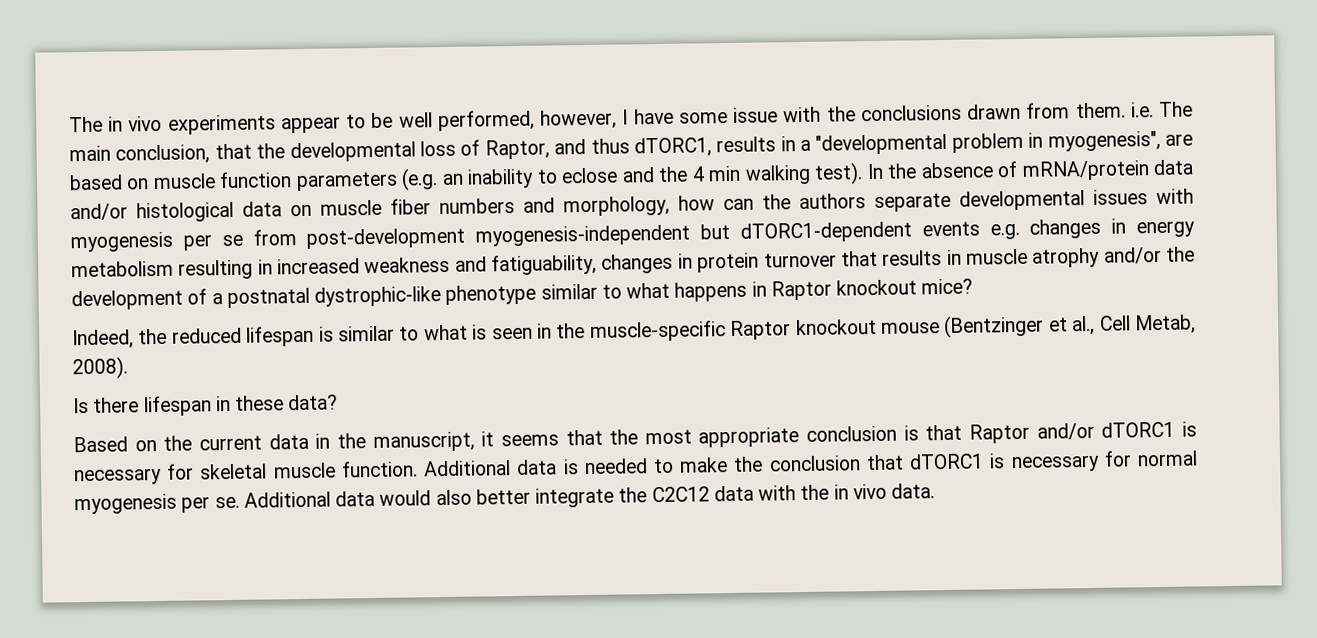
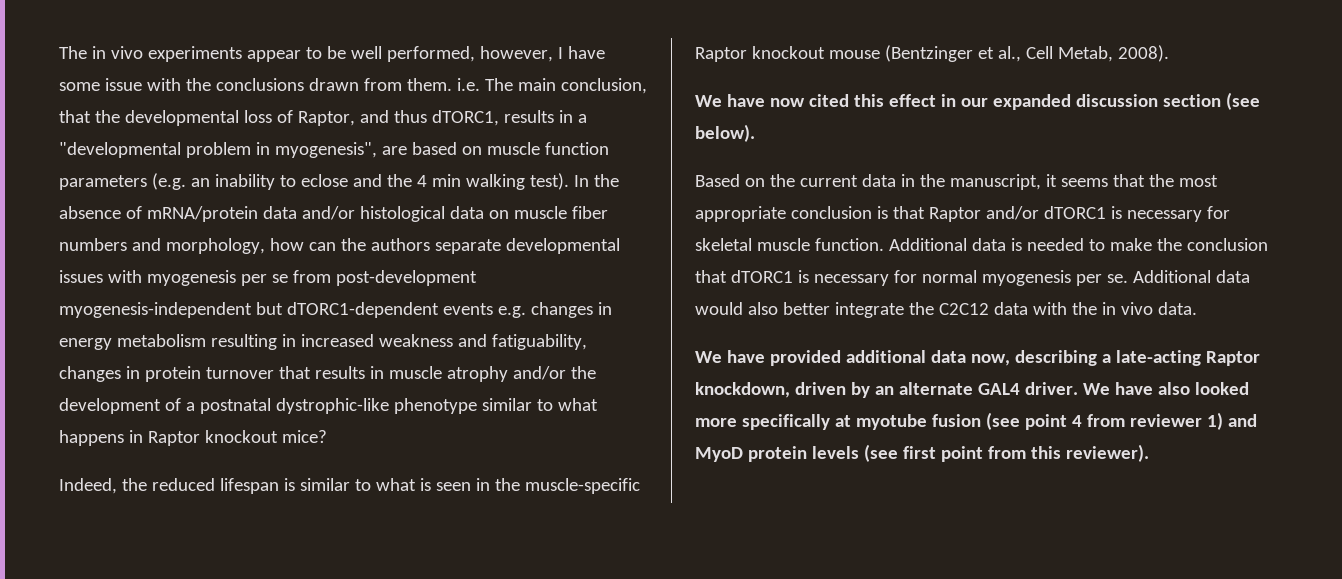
[73,394,339,417] Is there lifespan in these data? -> [695,92,1260,110] [695,124,755,142] We have now cited this effect in our expanded discussion section (see below).
(936, 491) none -> [695,350,1260,366] [695,382,1249,398] [695,412,1257,430] [695,444,1149,462] // We have provided additional data now, describing a late-acting Raptor knockdown, driven by an alternate GAL4 driver. We have also looked more specifically at myotube fusion (see point 4 from reviewer 1) and MyoD protein levels (see first point from this reviewer).

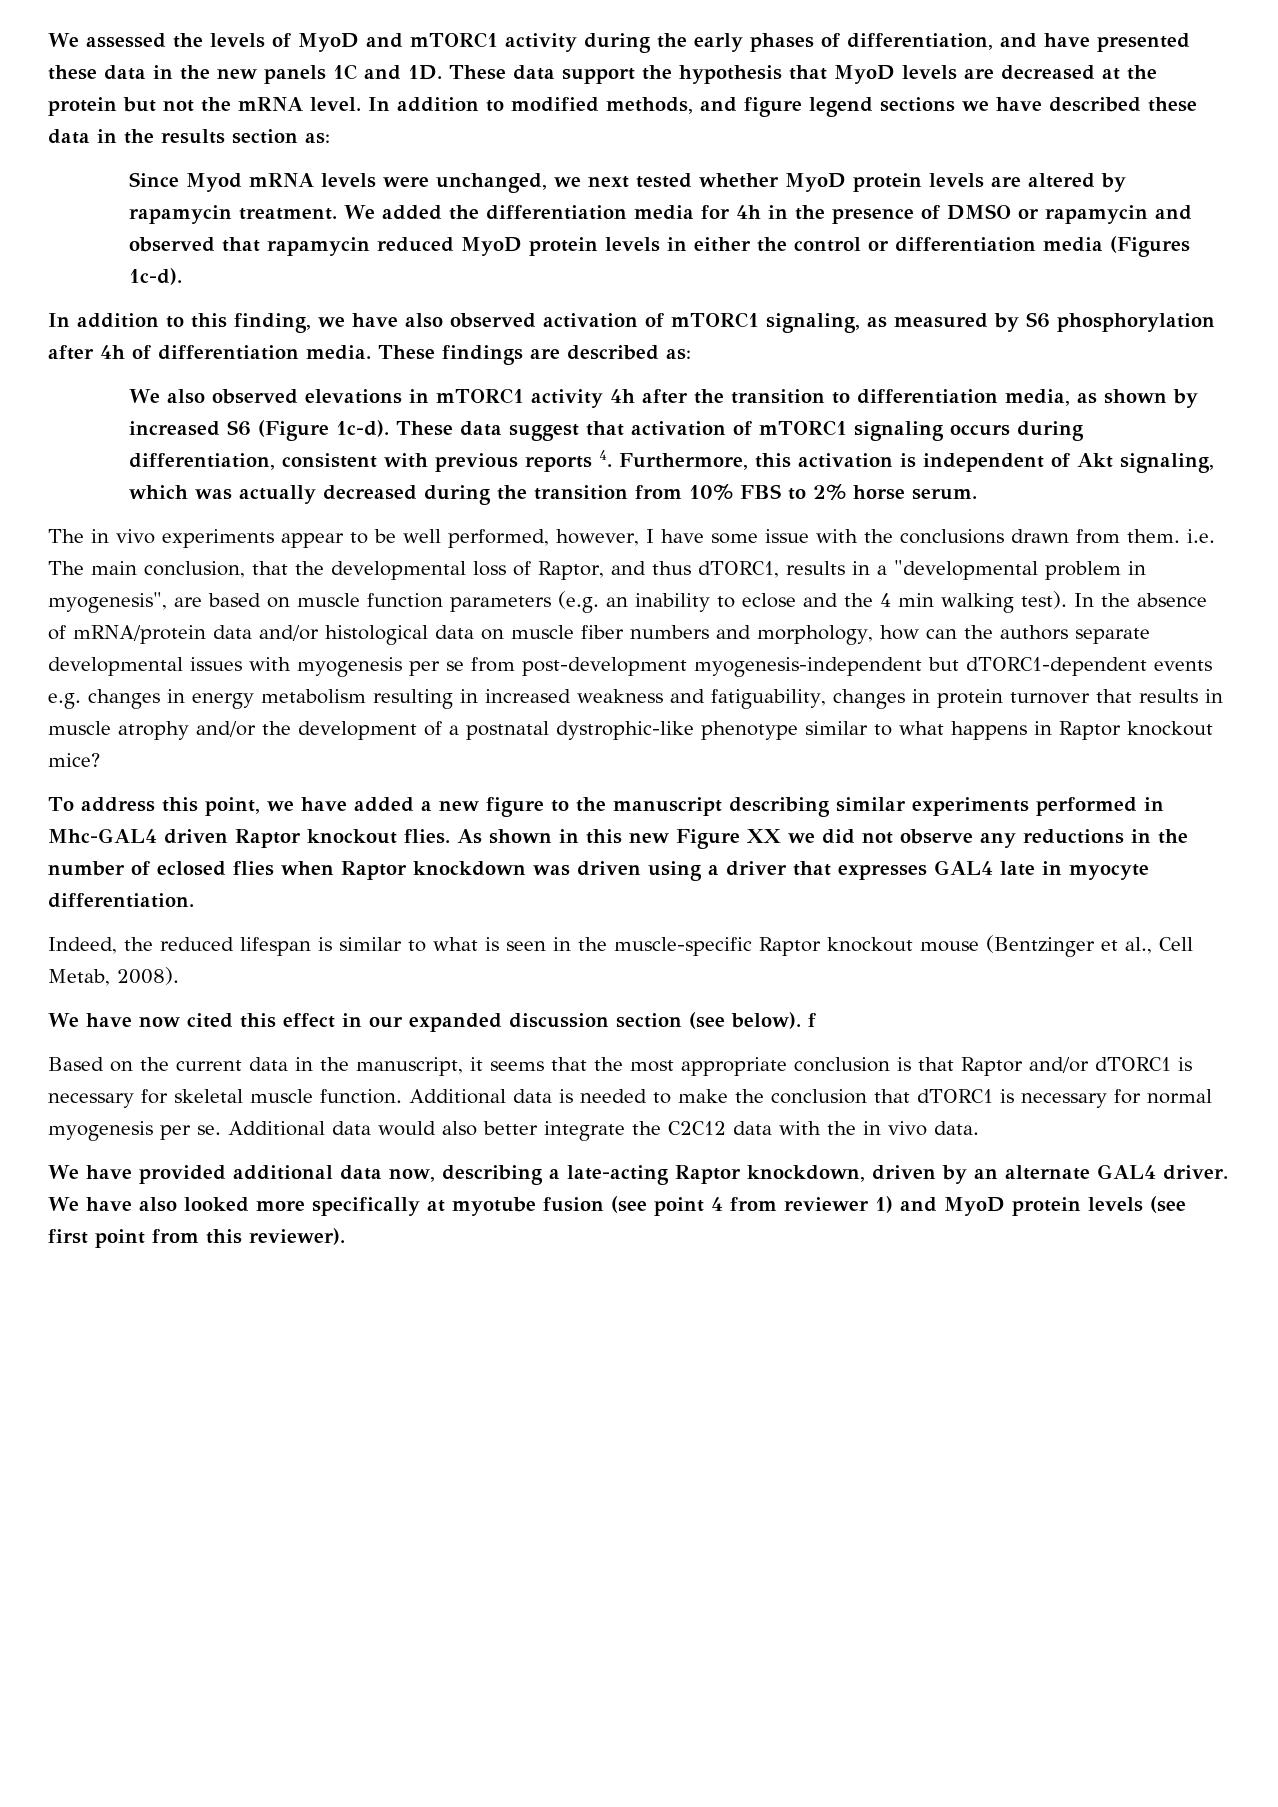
(59, 52) none -> [48,32,1190,53] [48,64,1157,84] [48,97,1197,117] [48,129,330,144] [128,172,1126,193] [128,204,1192,224] [128,236,1190,257] [128,268,182,285] [48,312,1215,333] [48,345,691,365] [128,388,1198,408] [128,420,1084,441] [128,450,1214,473] [128,484,977,505] We assessed the levels of MyoD and mTORC1 activity during the early phases of differentiation, and have presented these data in the new panels 1C and 1D. These data support the hypothesis that MyoD levels are decreased at the protein but not the mRNA level. In addition to modified methods, and figure legend sections we have described these data in the results section as: // Since Myod mRNA levels were unchanged, we next tested whether MyoD protein levels are altered by rapamycin treatment. We added the differentiation media for 4h in the presence of DMSO or rapamycin and observed that rapamycin reduced MyoD protein levels in either the control or differentiation media (Figures 1c-d). // In addition to this finding, we have also observed activation of mTORC1 signaling, as measured by S6 phosphorylation after 4h of differentiation media. These findings are described as: // We also observed elevations in mTORC1 activity 4h after the transition to differentiation media, as shown by increased S6 (Figure 1c-d). These data suggest that activation of mTORC1 signaling occurs during differentiation, consistent with previous reports 4. Furthermore, this activation is independent of Akt signaling, which was actually decreased during the transition from 10% FBS to 2% horse serum. //
(327, 436) none -> [48,797,1164,817] [48,828,1188,849] [48,860,1149,881] [48,893,194,908] // To address this point, we have added a new figure to the manuscript describing similar experiments performed in Mhc-GAL4 driven Raptor knockout flies. As shown in this new Figure XX we did not observe any reductions in the number of eclosed flies when Raptor knockdown was driven using a driver that expresses GAL4 late in myocyte differentiation.
(755, 133) none -> [807,1013,816,1027] f

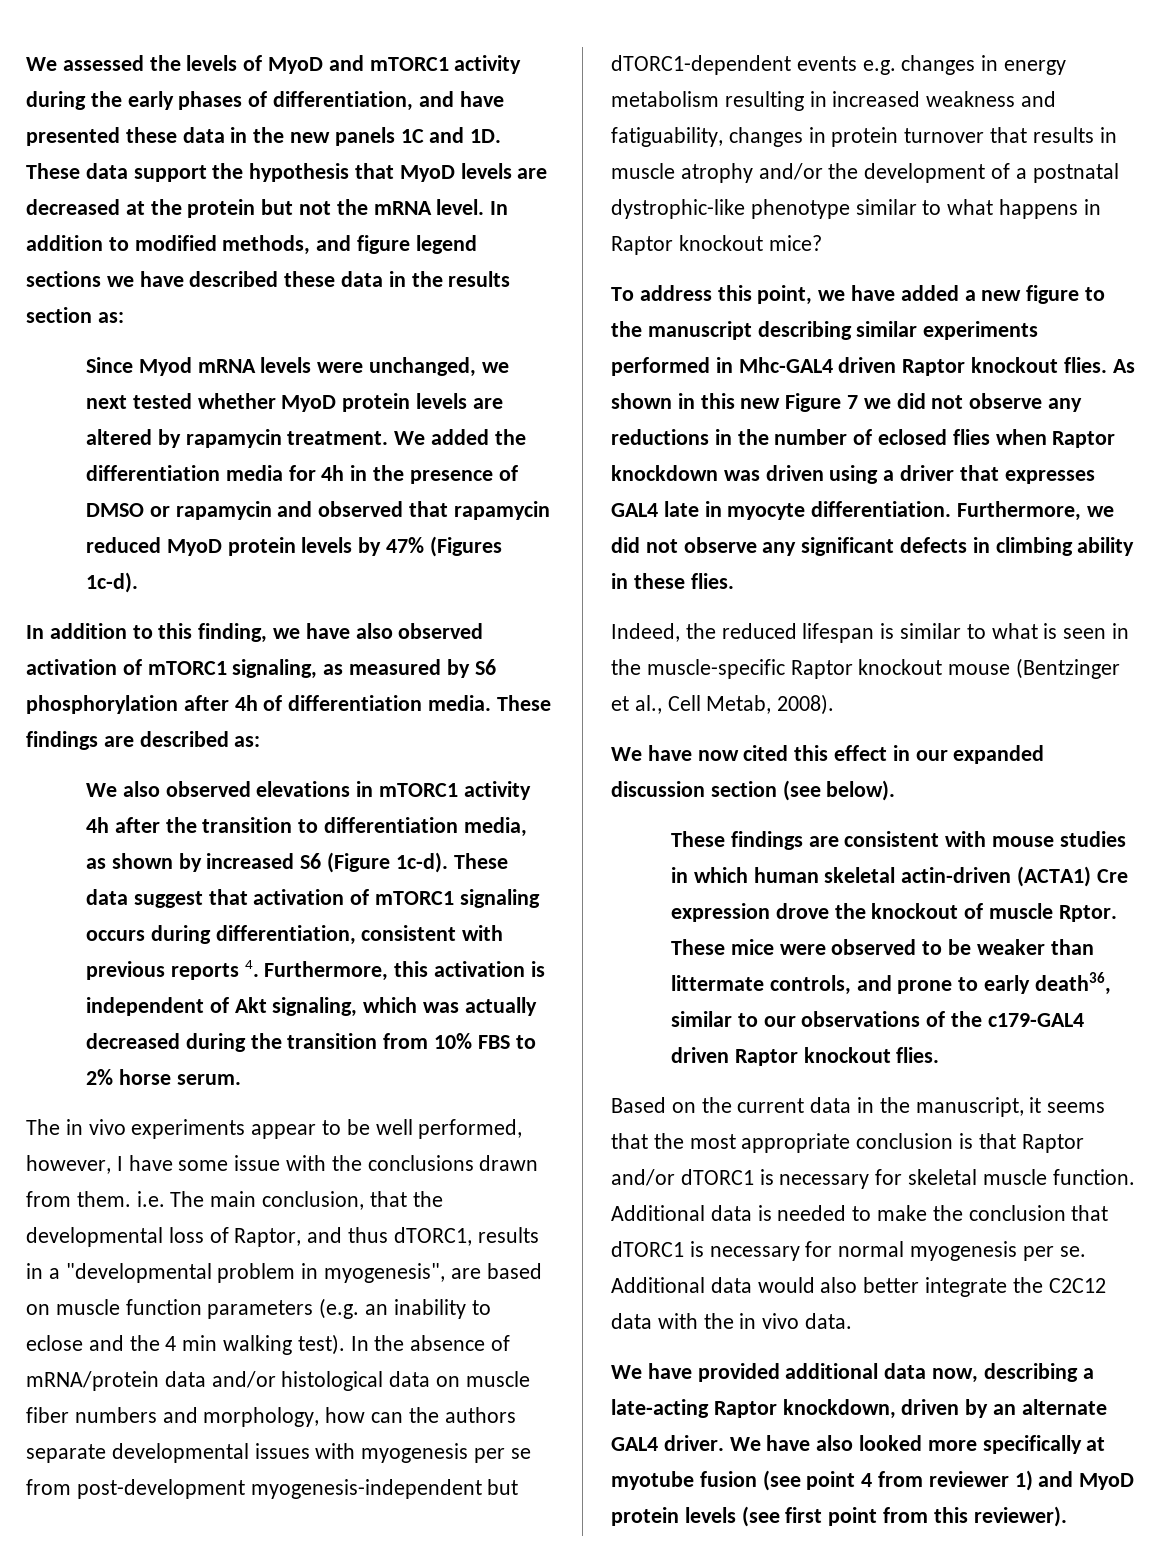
[666,237,1103,252] in either the control or differentiation media -> [358,537,424,556] by 47%
[747,829,781,843] XX -> [847,395,859,409] 7
(194, 900) none -> [957,501,1114,521] [611,537,1135,556] [611,573,734,589] Furthermore, we did not observe any significant defects in climbing ability in these flies.
[807,1013,816,1027] f -> [670,831,1126,850] [670,866,1128,887] [670,903,1117,922] [670,939,1094,955] [670,972,1111,995] [670,1011,1084,1027] [670,1047,940,1066] // These findings are consistent with mouse studies in which human skeletal actin-driven (ACTA1) Cre expression drove the knockout of muscle Rptor. These mice were observed to be weaker than littermate controls, and prone to early death36, similar to our observations of the c179-GAL4 driven Raptor knockout flies.

